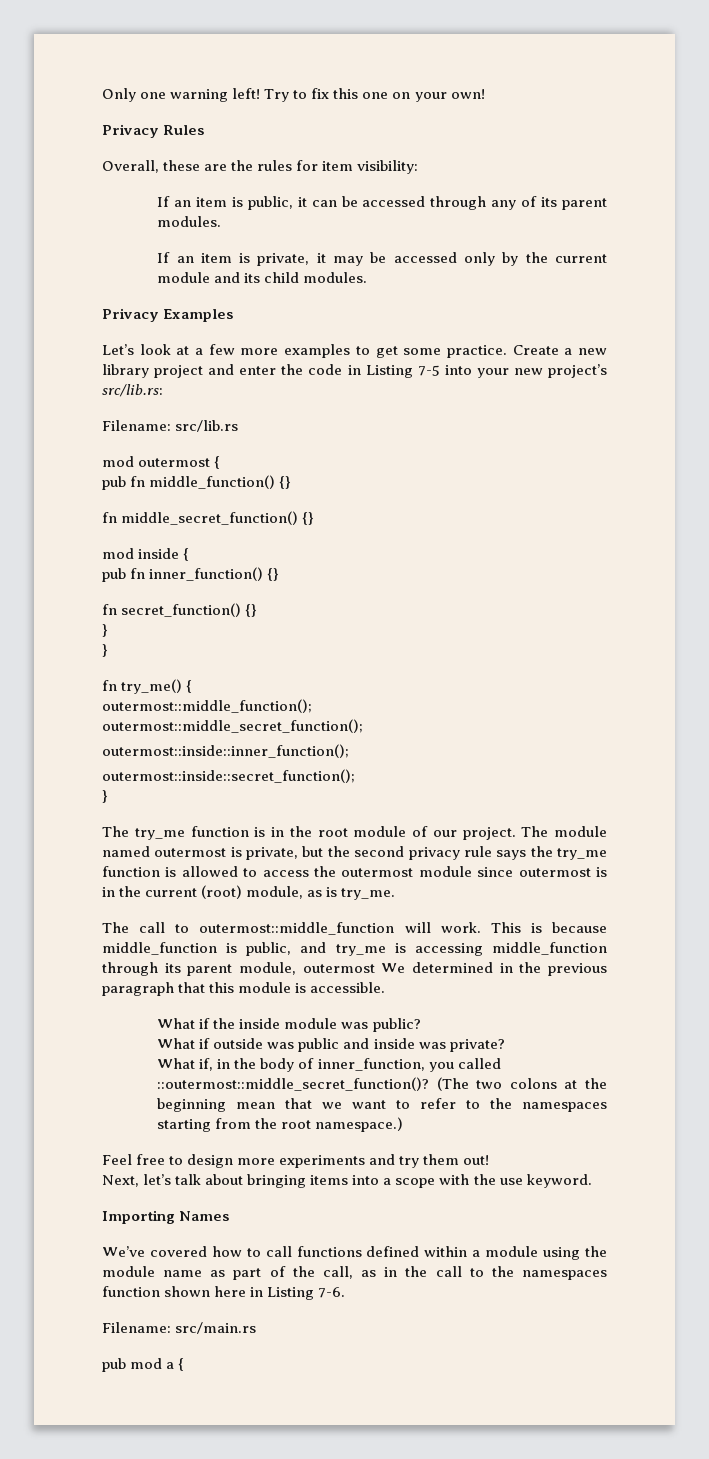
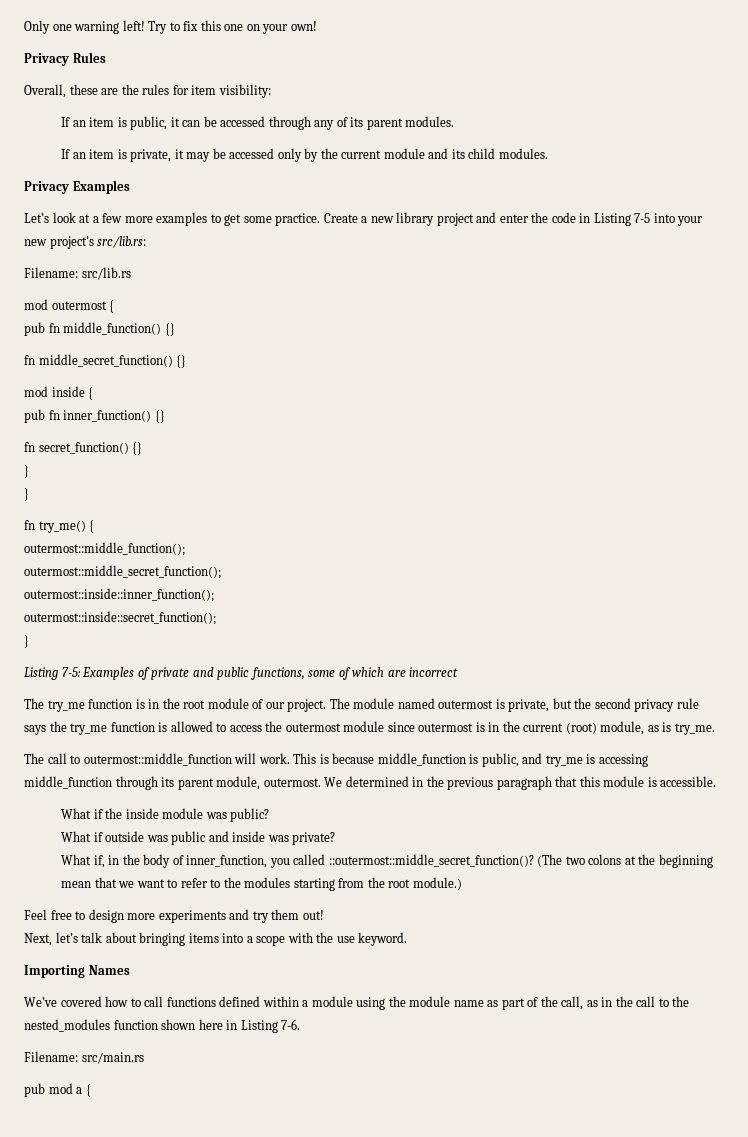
(108, 796) none -> [24,667,459,680] // Listing 7-5: Examples of private and public functions, some of which are incorrect
[302,964,375,973] outermost -> [263,778,321,787] outermost.
[521,1102,607,1112] namespaces -> [244,877,291,888] modules
[315,1117,404,1132] namespace.) -> [412,877,462,890] module.)
[521,1270,607,1280] namespaces -> [24,1019,110,1032] nested_modules

